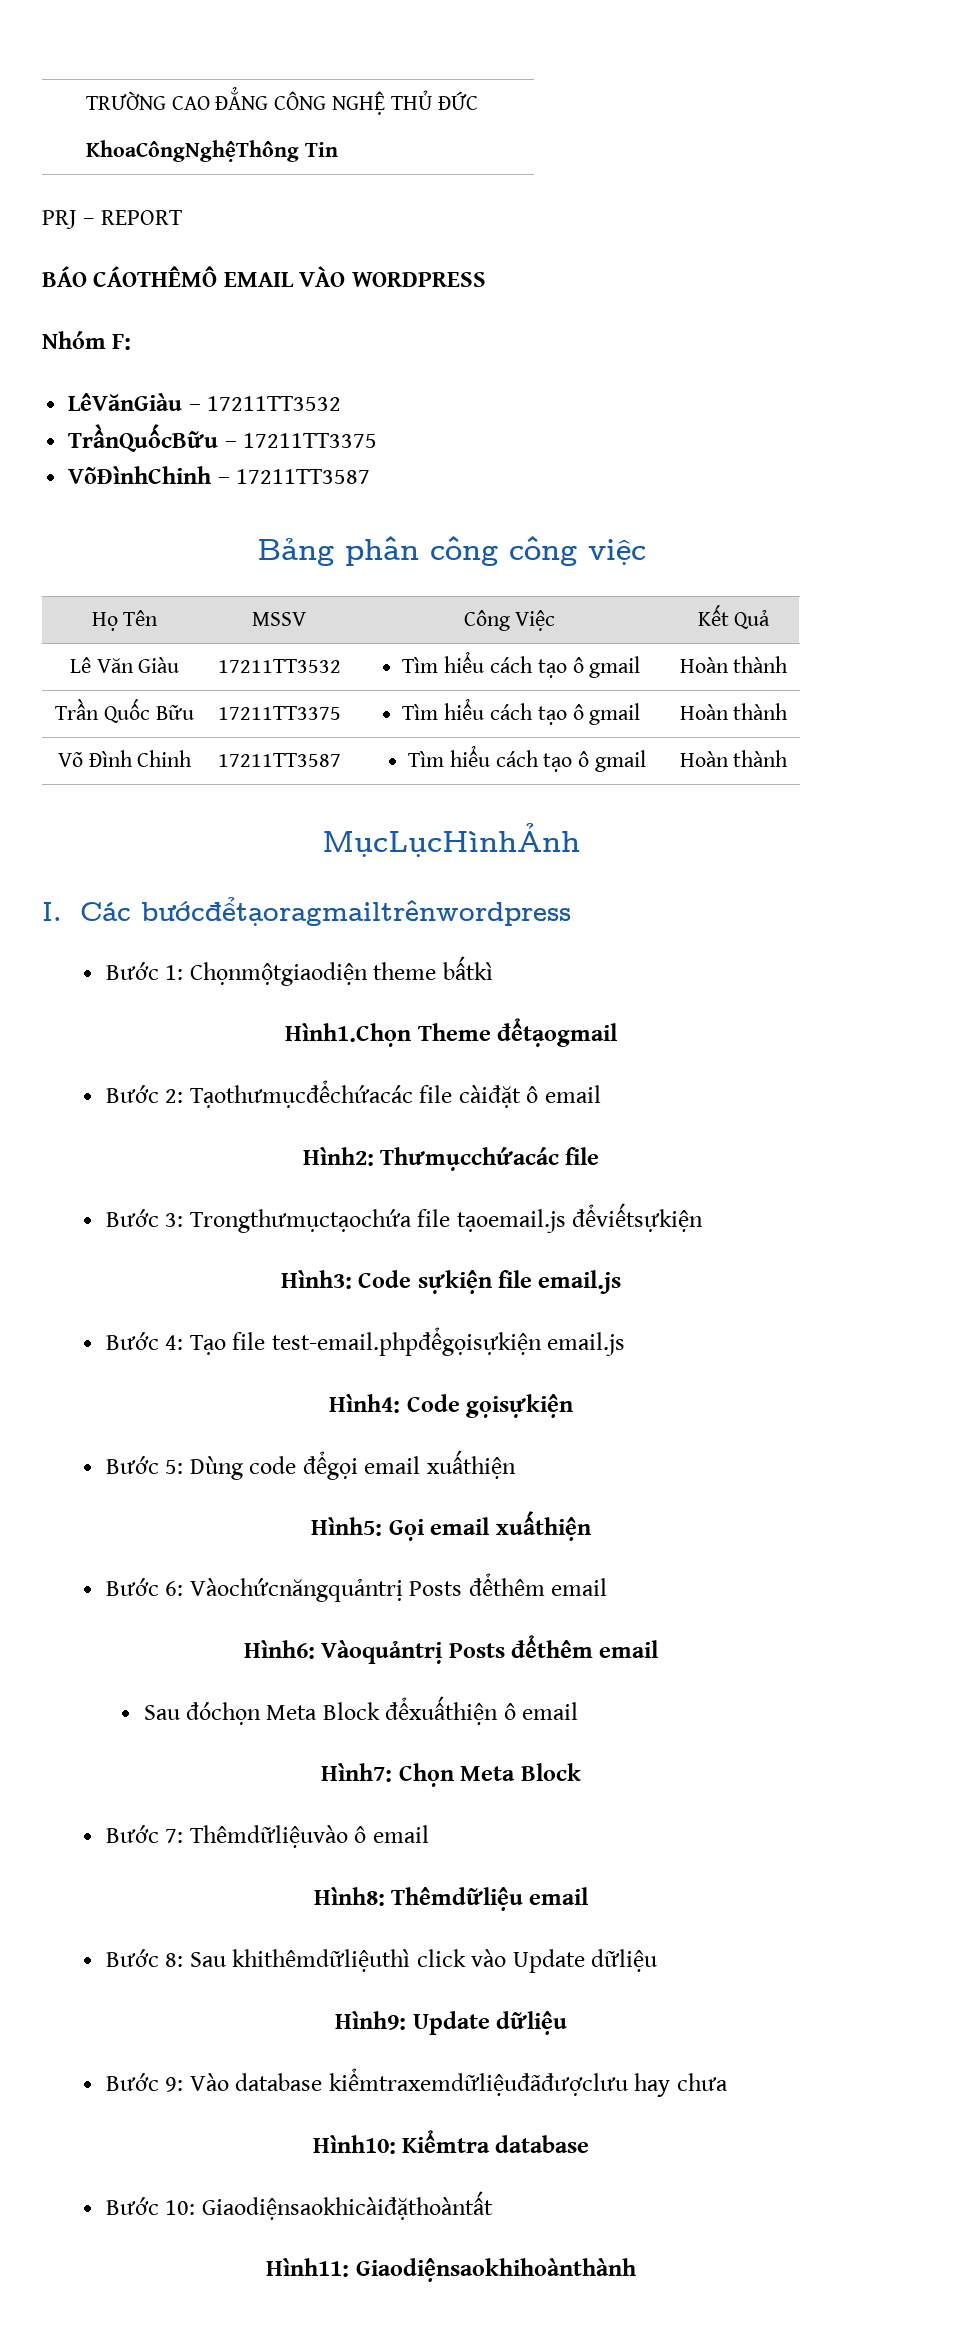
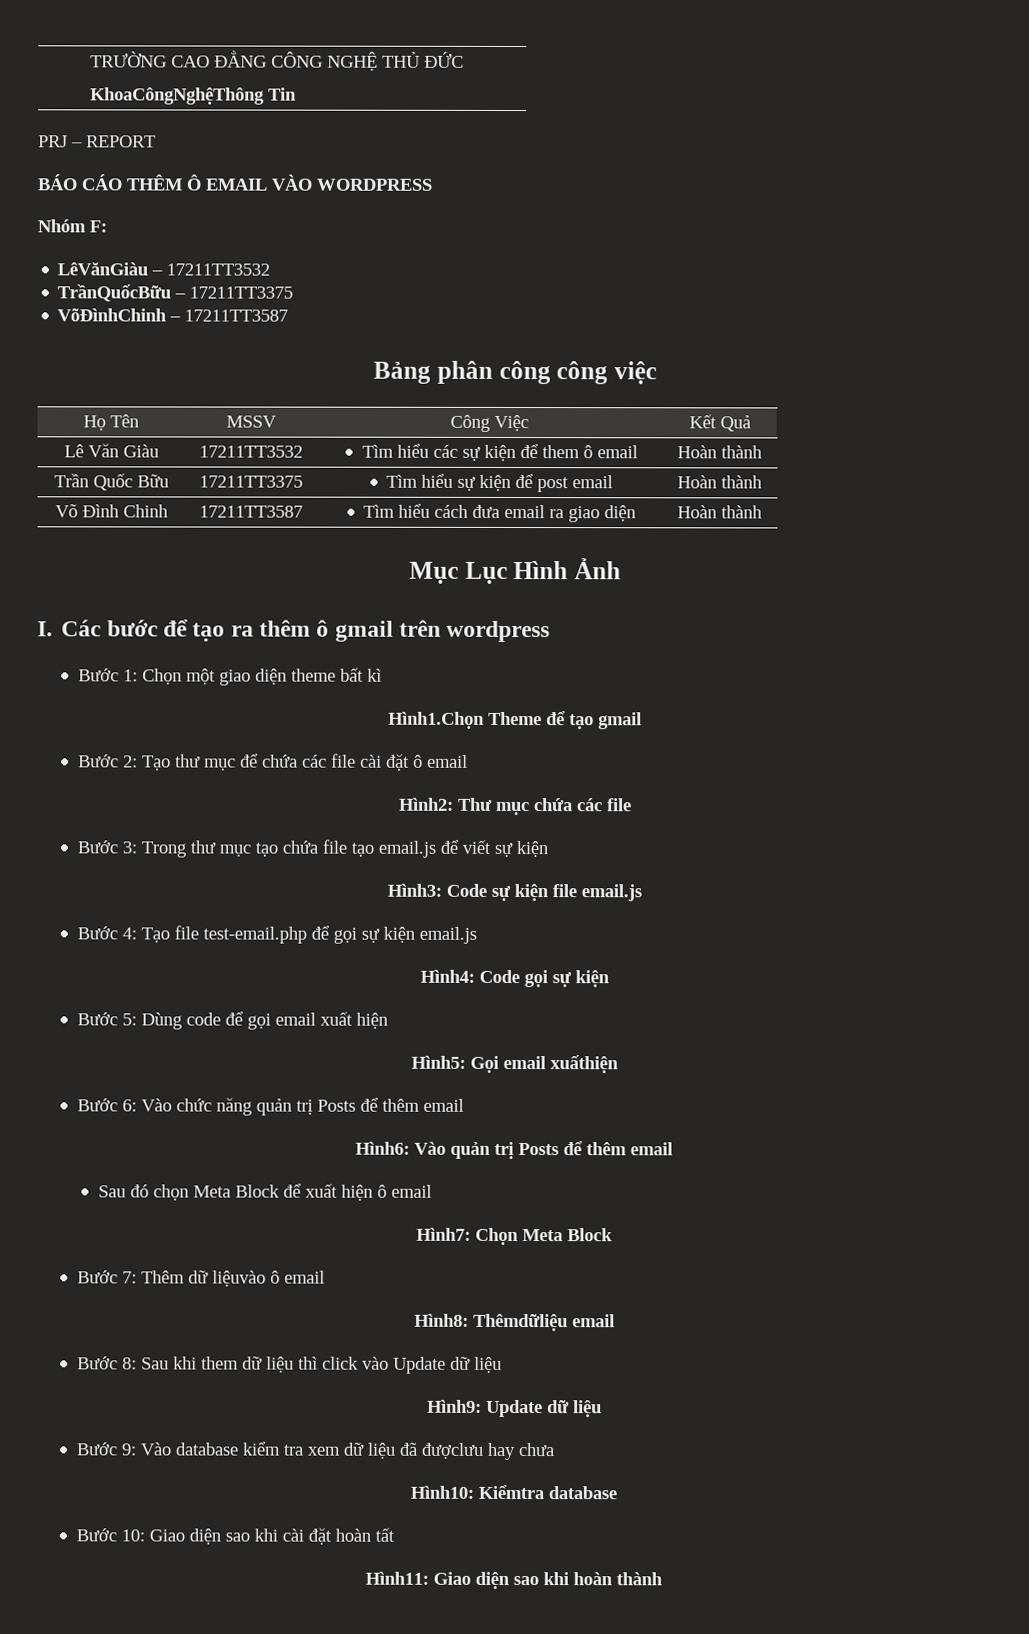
[93,266,218,287] CÁOTHÊMÔ -> [81,174,202,191] CÁO THÊM Ô
[489,656,641,678] cách tạo ô gmail -> [432,444,638,462] các sự kiện để them ô email
[489,703,641,725] cách tạo ô gmail -> [457,474,614,493] sự kiện để post email
[543,750,646,772] [679,750,789,767] [322,823,580,857] [42,897,571,926] [105,956,493,986] tạo ô gmail | Hoàn thành // MụcLụcHìnhẢnh // I. Các bướcđểtạoragmailtrênwordpress // Bước 1: Chọnmộtgiaodiện theme bấtkì -> [472,504,637,523] [677,505,762,519] [408,558,622,584] [37,619,551,643] [78,667,383,686] đưa email ra giao diện | Hoàn thành // Mục Lục Hình Ảnh // I. Các bước để tạo ra thêm ô gmail trên wordpress // Bước 1: Chọn một giao diện theme bất kì
[496,1018,618,1047] đểtạogmail -> [546,711,642,730] để tạo gmail
[189,1080,521,1108] Tạothưmụcđểchứacác file càiđặt -> [142,753,411,771] Tạo thư mục để chứa các file cài đặt
[380,1147,559,1171] Thưmụcchứacác -> [457,797,603,816] Thư mục chứa các
[189,1203,704,1233] Trongthưmụctạochứa file tạoemail.js đểviếtsựkiện -> [141,839,549,858] Trong thư mục tạo chứa file tạo email.js để viết sự kiện
[417,1270,492,1294] sựkiện -> [490,883,549,902] sự kiện
[271,1327,542,1356] test-email.phpđểgọisựkiện -> [203,925,416,944] test-email.php để gọi sự kiện
[465,1394,573,1418] gọisựkiện -> [523,970,610,988] gọi sự kiện
[302,1450,516,1480] đểgọi email xuấthiện -> [225,1011,389,1030] để gọi email xuất hiện
[189,1573,608,1602] [243,1635,660,1664] [143,1696,499,1725] Vàochứcnăngquảntrị Posts đểthêm email // Hình6: Vàoquảntrị Posts đểthêm email // Sau đóchọn Meta Block đểxuấthiện -> [141,1097,465,1116] [355,1141,673,1159] [97,1183,373,1201] Vào chức năng quản trị Posts để thêm email // Hình6: Vào quản trị Posts để thêm email // Sau đó chọn Meta Block để xuất hiện
[189,1825,348,1848] Thêmdữliệuvào -> [141,1270,267,1287] Thêm dữ liệuvào
[232,1949,411,1972] khithêmdữliệuthì -> [173,1356,319,1373] khi them dữ liệu thì
[591,1949,658,1972] dữliệu -> [450,1356,503,1373] dữ liệu
[495,2011,567,2035] dữliệu -> [546,1400,602,1418] dữ liệu
[328,2068,628,2096] kiểmtraxemdữliệuđãđượclưu -> [242,1441,485,1459] kiểm tra xem dữ liệu đã đượclưu
[201,2191,493,2220] [266,2258,636,2282] Giaodiệnsaokhicàiđặthoàntất // Hình11: Giaodiệnsaokhihoànthành -> [149,1527,396,1545] [364,1571,663,1589] Giao diện sao khi cài đặt hoàn tất // Hình11: Giao diện sao khi hoàn thành

